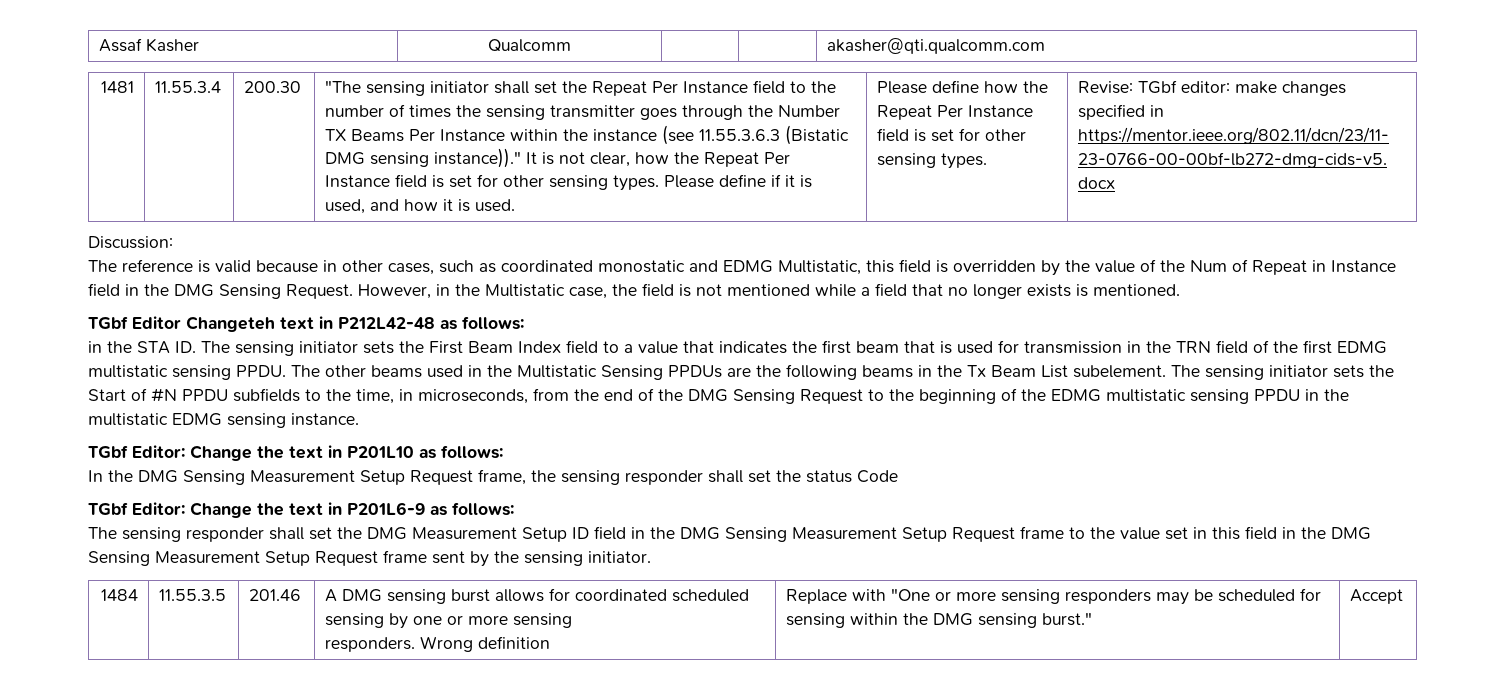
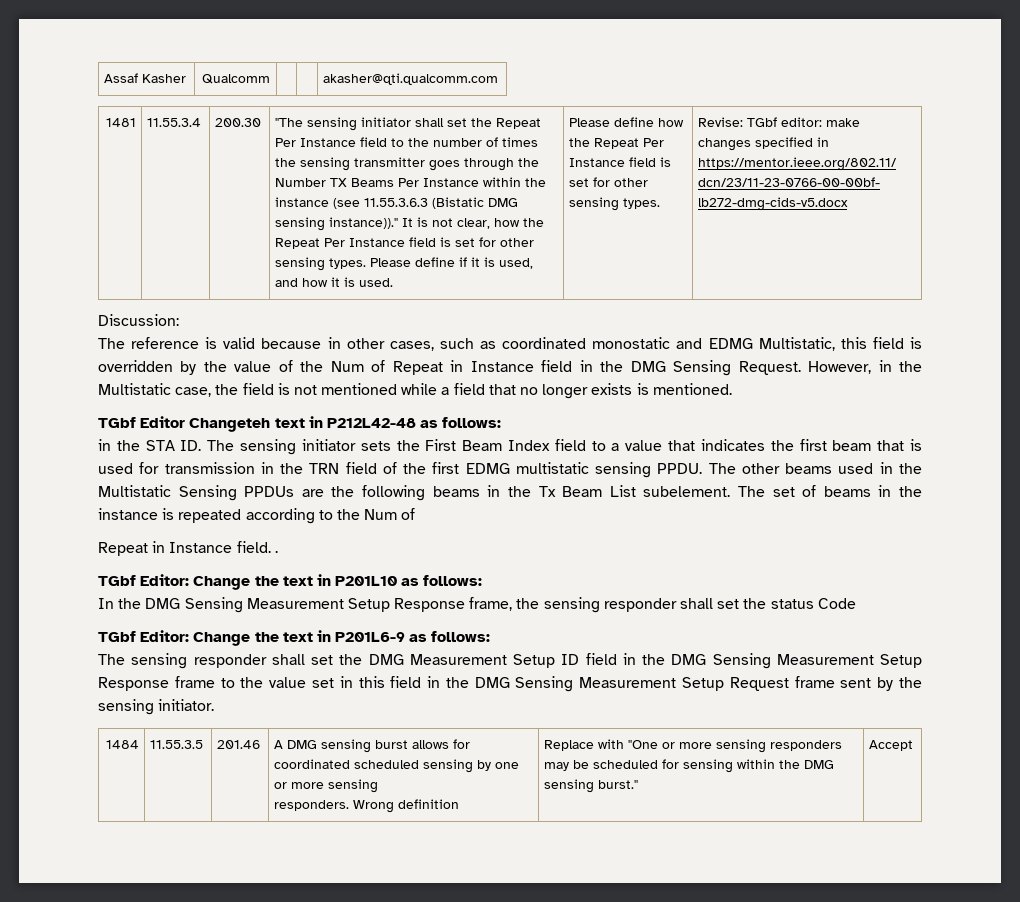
[1205,365,1394,380] [88,388,1349,404] [88,413,359,428] sensing initiator sets the Start of #N PPDU subfields to the time, in microseconds, from the end of the DMG Sensing Request to the beginning of the EDMG multistatic sensing PPDU in the multistatic EDMG sensing instance. -> [772,485,922,497] [98,508,416,524] [98,541,278,556] set of beams in the instance is repeated according to the Num of // Repeat in Instance field. .
[410,470,473,485] Request -> [394,598,466,612] Response
[952,527,1015,542] Request -> [98,677,169,691] Response

